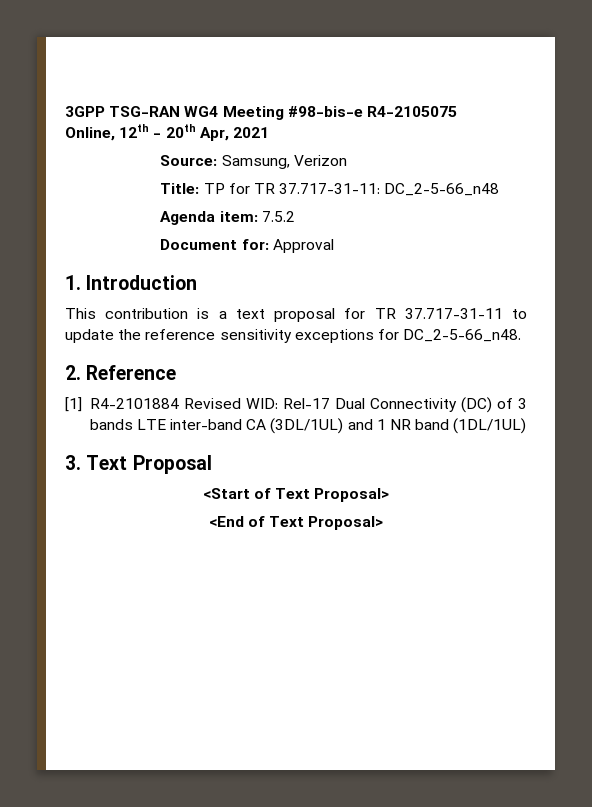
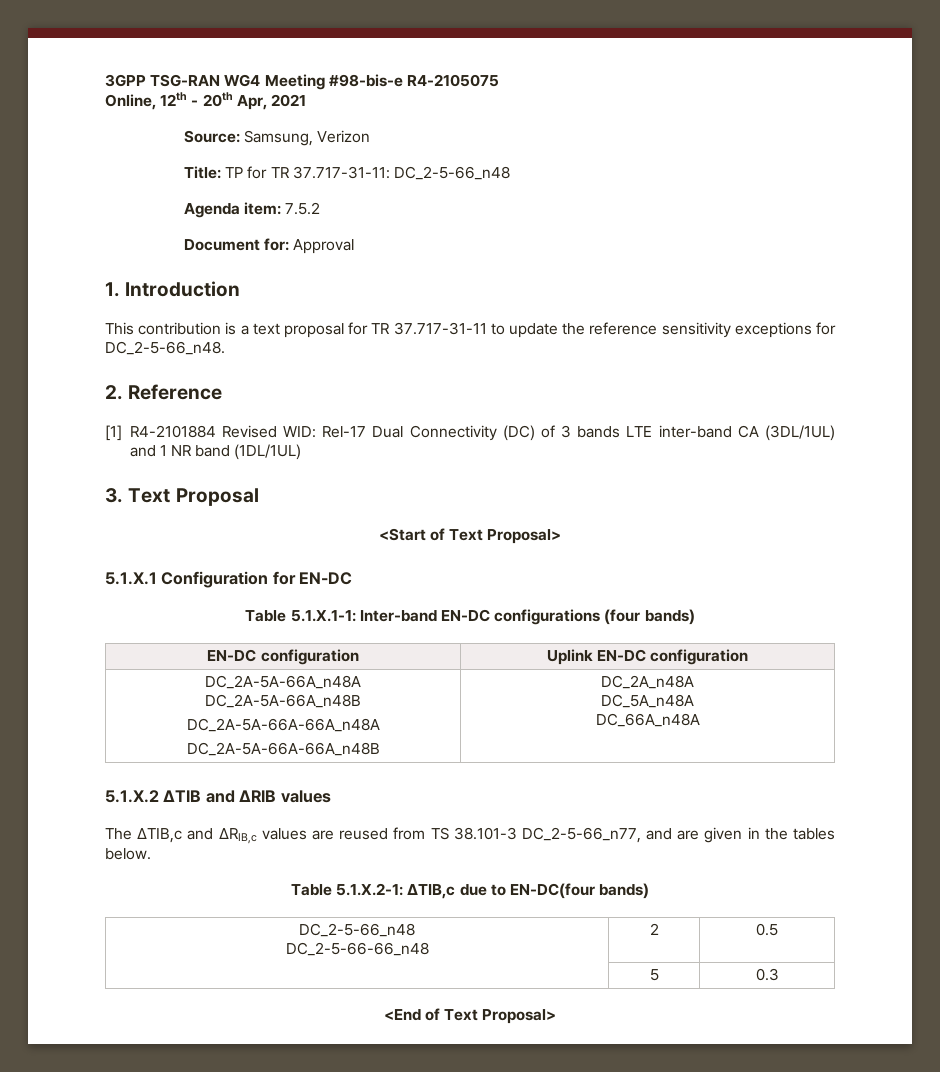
(390, 495) none -> [105,571,353,588] [245,609,695,625] [207,649,359,665] [546,649,749,665] [205,675,361,689] [205,694,361,708] [186,718,380,732] [186,742,380,756] [601,675,694,689] [601,694,694,708] [595,713,700,727] [105,790,331,803] [105,827,835,844] [105,848,151,860] [290,883,650,899] [299,923,415,937] [285,942,429,956] [649,923,659,935] [756,923,778,936] [649,969,659,981] [755,968,779,981] // 5.1.X.1 Configuration for EN-DC // Table 5.1.X.1-1: Inter-band EN-DC configurations (four bands) // EN-DC configuration | Uplink EN-DC configuration // DC_2A-5A-66A_n48A // DC_2A-5A-66A_n48B // DC_2A-5A-66A-66A_n48A // DC_2A-5A-66A-66A_n48B | DC_2A_n48A // DC_5A_n48A // DC_66A_n48A // 5.1.X.2 ∆TIB and ∆RIB values // The ΔTIB,c and ΔRIB,c values are reused from TS 38.101-3 DC_2-5-66_n77, and are given in the tables below. // Table 5.1.X.2-1: ΔTIB,c due to EN-DC(four bands) // DC_2-5-66_n48 // DC_2-5-66-66_n48 | 2 | 0.5 // | 5 | 0.3

